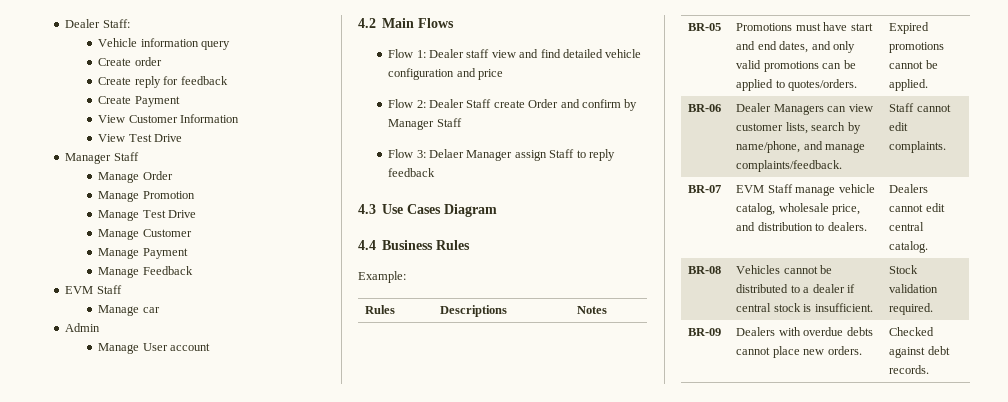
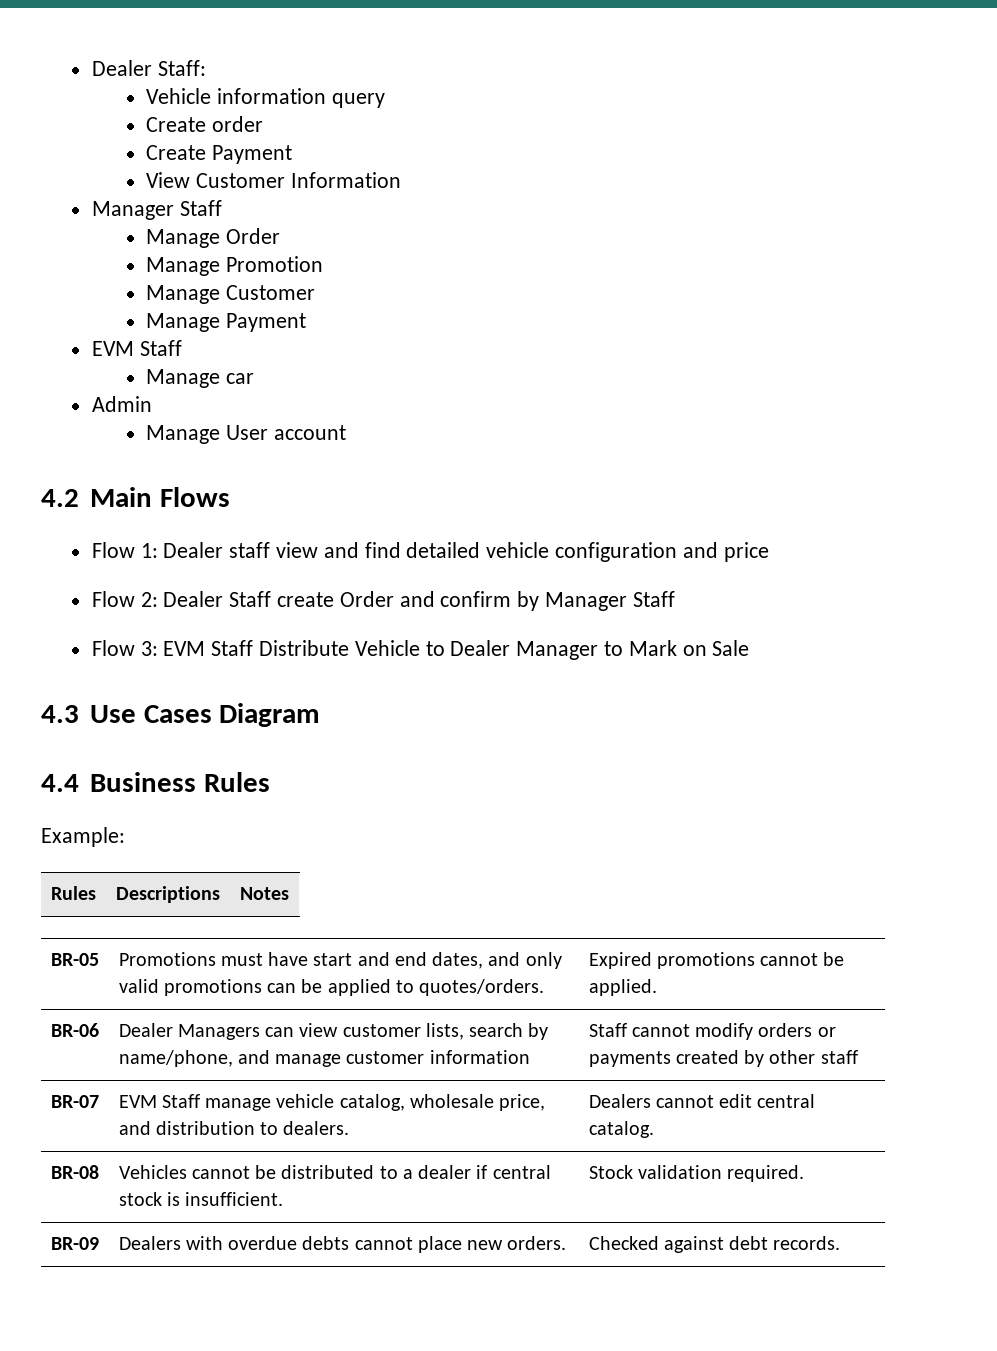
[98,76,228,88] // Create reply for feedback -> (263, 124) none
[98,134,183,142] // View Test Drive -> (401, 180) none
[98,210,197,221] // Manage Test Drive -> (323, 264) none
[98,266,193,278] // Manage Feedback -> (306, 322) none
[429,149,615,161] [388,168,436,177] Delaer Manager assign Staff to reply feedback -> [163,640,750,660] EVM Staff Distribute Vehicle to Dealer Manager to Mark on Sale
[736,160,843,172] complaints/feedback. -> [346,1050,530,1064] customer information
[889,122,909,131] [889,141,947,153] edit complaints. -> [695,1023,836,1040] [588,1050,858,1067] modify orders or payments created by other staff

